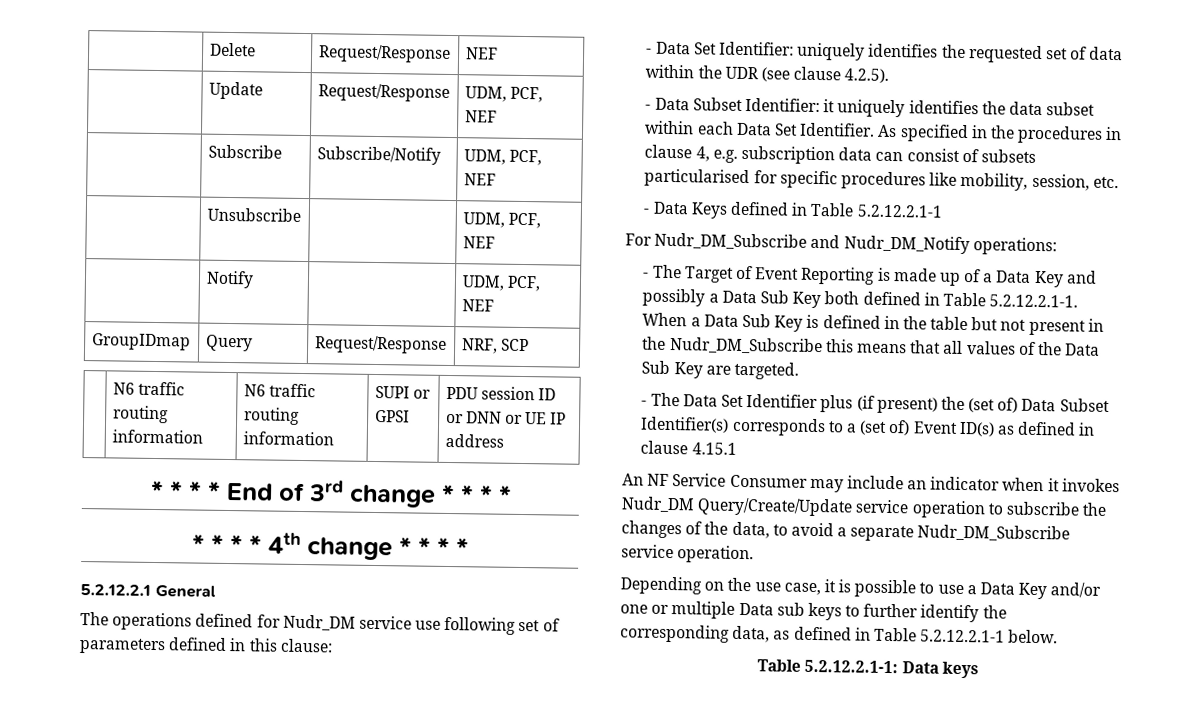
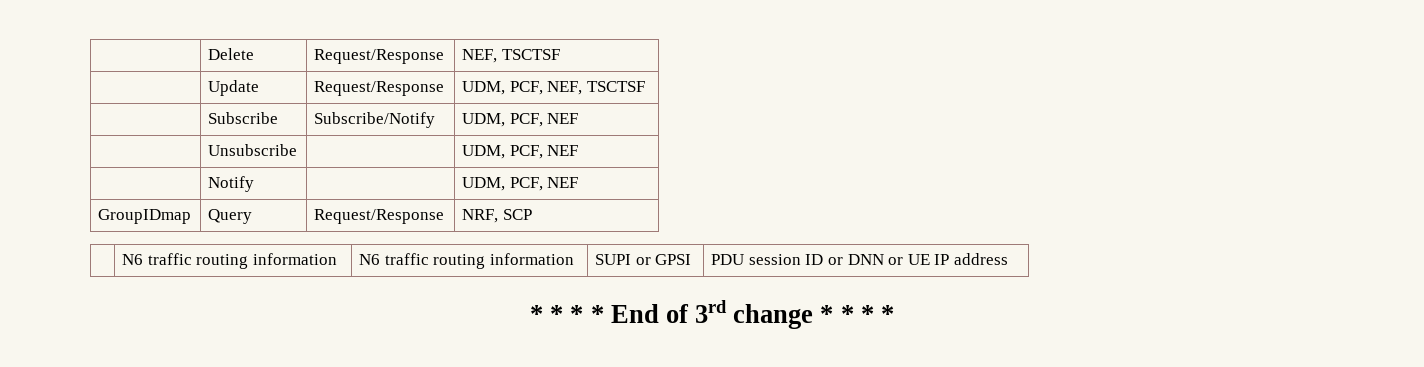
[465,47,498,60] NEF -> [462,49,560,63] NEF, TSCTSF
[464,110,497,123] NEF -> [547,81,645,95] NEF, TSCTSF
[191,532,469,561] [80,584,216,598] [80,611,560,635] [79,637,333,655] [646,41,1124,64] [645,64,890,83] [645,97,1096,118] [645,120,1123,144] [644,144,1036,165] [644,168,1119,191] [643,201,943,219] [625,232,1057,256] [643,264,1097,288] [642,288,1079,309] [642,312,1104,336] [642,336,1101,356] [641,360,799,380] [641,392,1110,414] [640,416,1096,437] [640,440,737,455] [622,473,1120,493] [621,496,1108,519] [621,520,1071,542] [621,544,755,564] [620,576,1102,600] [620,601,1007,623] [620,624,1059,644] [757,659,979,679] // * * * * 4th change * * * * // 5.2.12.2.1 General // The operations defined for Nudr_DM service use following set of parameters defined in this clause: // - Data Set Identifier: uniquely identifies the requested set of data within the UDR (see clause 4.2.5). // - Data Subset Identifier: it uniquely identifies the data subset within each Data Set Identifier. As specified in the procedures in clause 4, e.g. subscription data can consist of subsets particularised for specific procedures like mobility, session, etc. // - Data Keys defined in Table 5.2.12.2.1-1 // For Nudr_DM_Subscribe and Nudr_DM_Notify operations: // - The Target of Event Reporting is made up of a Data Key and possibly a Data Sub Key both defined in Table 5.2.12.2.1-1. When a Data Sub Key is defined in the table but not present in the Nudr_DM_Subscribe this means that all values of the Data Sub Key are targeted. // - The Data Set Identifier plus (if present) the (set of) Data Subset Identifier(s) corresponds to a (set of) Event ID(s) as defined in clause 4.15.1 // An NF Service Consumer may include an indicator when it invokes Nudr_DM Query/Create/Update service operation to subscribe the changes of the data, to avoid a separate Nudr_DM_Subscribe service operation. // Depending on the use case, it is possible to use a Data Key and/or one or multiple Data sub keys to further identify the corresponding data, as defined in Table 5.2.12.2.1-1 below. // Table 5.2.12.2.1-1: Data keys -> (894, 314) none

